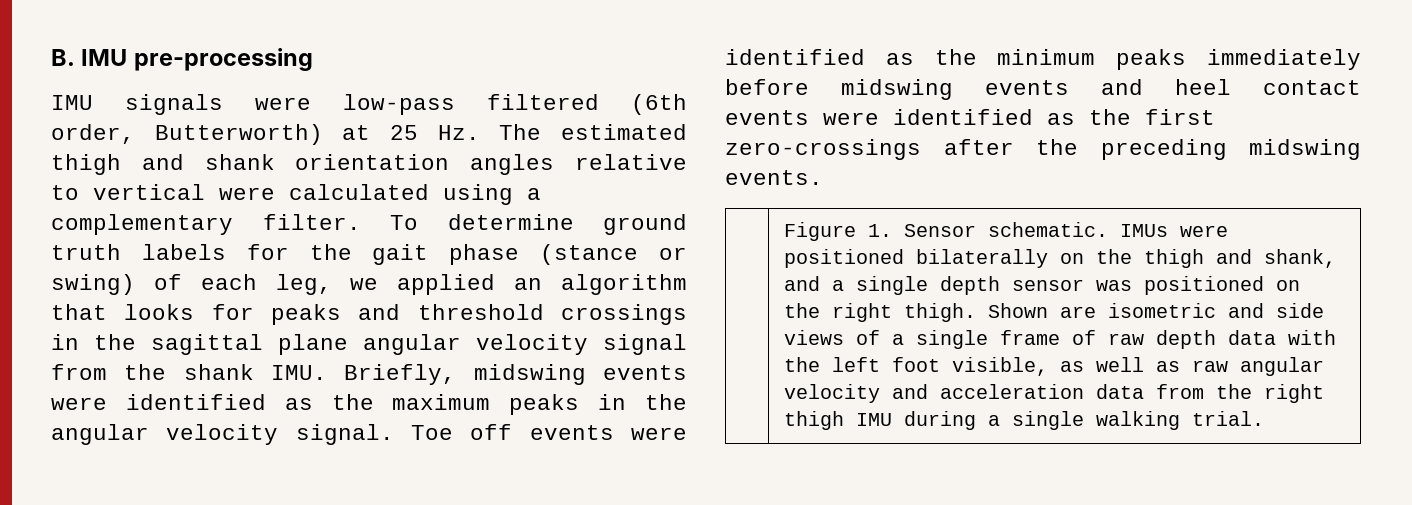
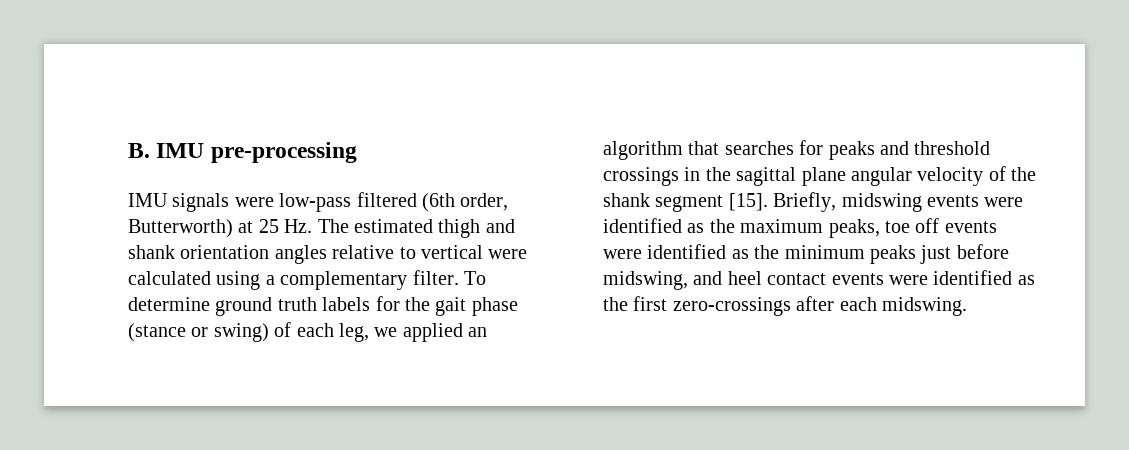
[124,304,195,320] looks -> [724,141,794,155] searches
[603,334,687,355] [51,364,327,380] signal from the shank IMU. -> [988,166,1037,181] [603,193,768,212] of the shank segment [15].
[509,394,687,415] [51,424,453,445] peaks in the angular velocity signal. Toe -> [828,219,910,238] peaks, toe
[1207,49,1361,70] [725,79,1069,100] immediately before midswing events -> [920,244,1009,264] [603,271,688,290] just before midswing,
[1036,139,1361,160] [725,170,823,185] [783,222,1228,241] [783,249,1336,268] [783,276,1300,295] [783,303,1324,322] [783,330,1336,349] [783,357,1324,376] [783,384,1324,403] [783,411,1264,430] the preceding midswing events. // | Figure 1. Sensor schematic. IMUs were positioned bilaterally on the thigh and shank, and a single depth sensor was positioned on the right thigh. Shown are isometric and side views of a single frame of raw depth data with the left foot visible, as well as raw angular velocity and acceleration data from the right thigh IMU during a single walking trial. -> [839,297,967,316] each midswing.

